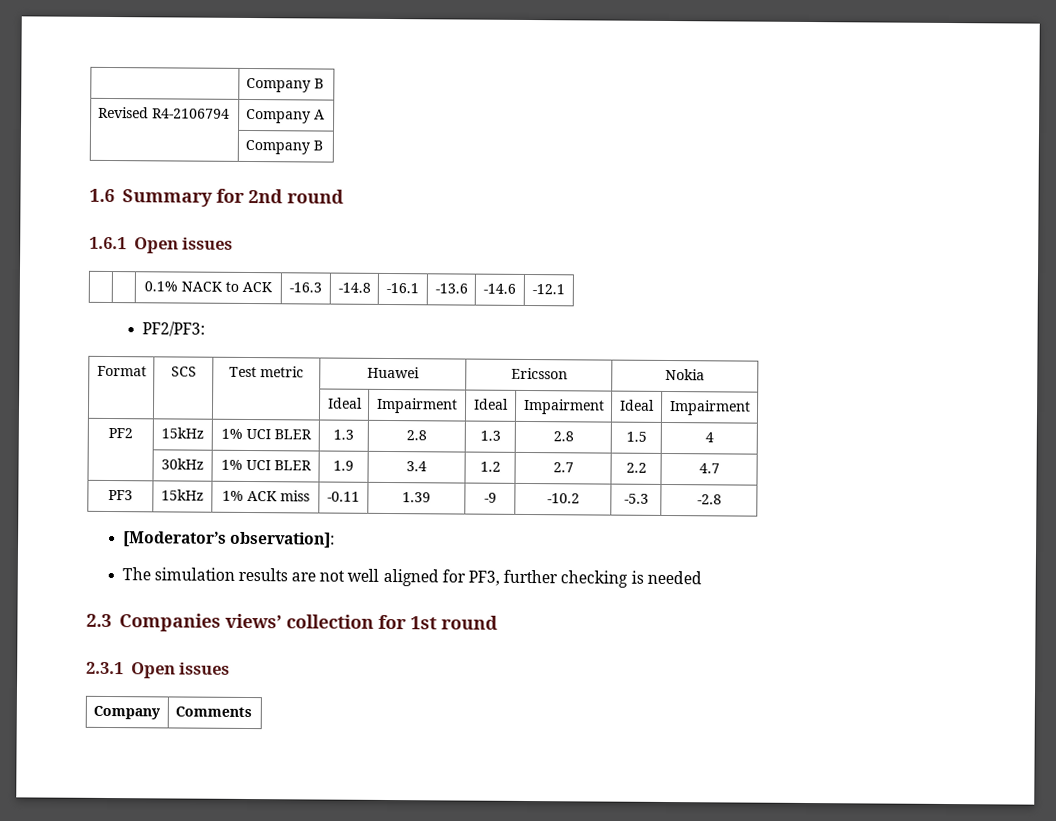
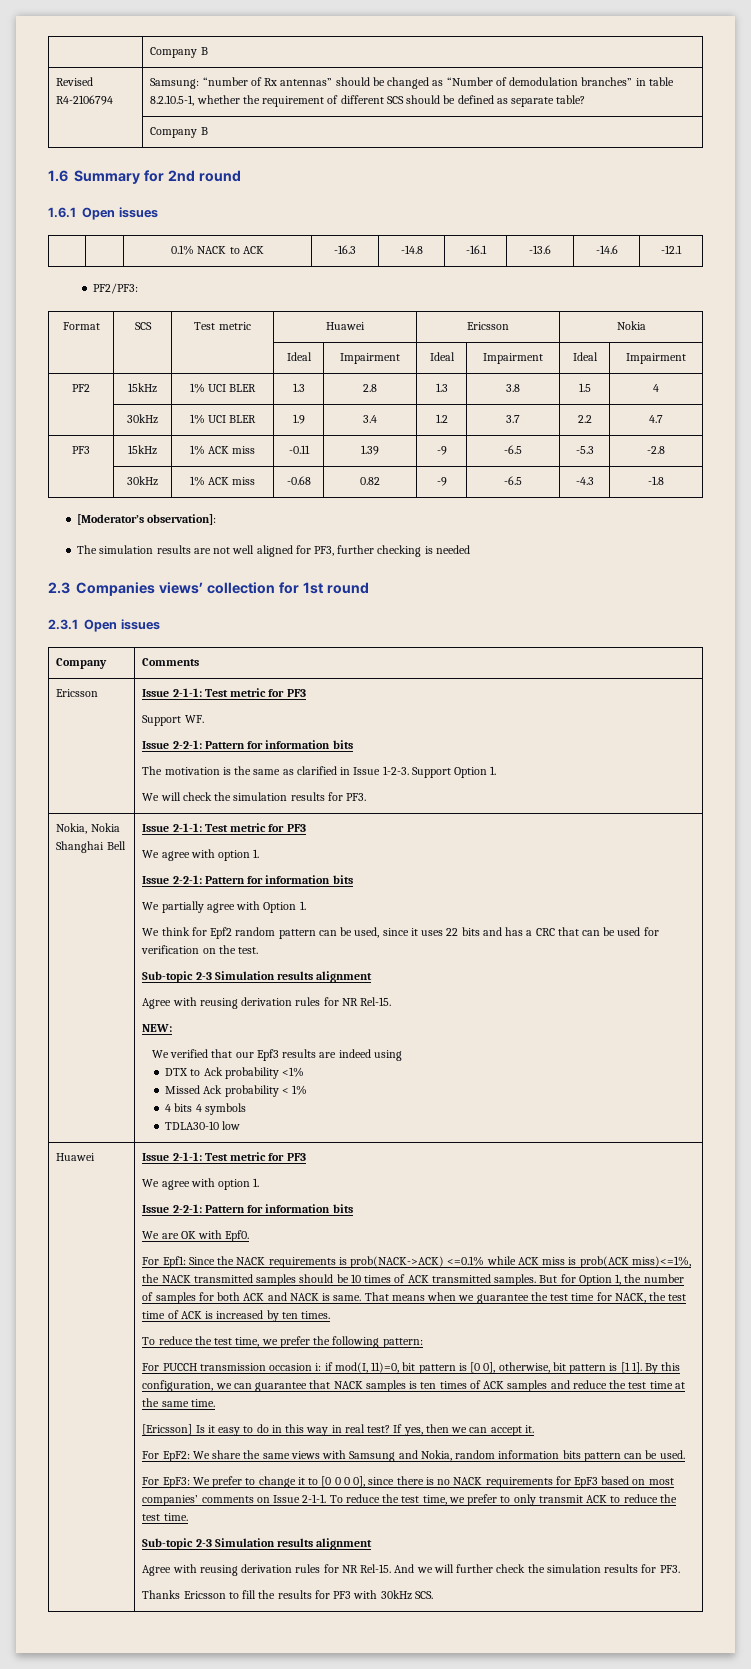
[245,108,325,124] Company A -> [150,77,674,89] [150,95,586,107] Samsung: “number of Rx antennas” should be changed as “Number of demodulation branches” in table 8.2.10.5-1, whether the requirement of different SCS should be defined as separate table?
[552,431,574,442] 2.8 -> [506,384,520,392] 3.8
[552,462,574,473] 2.7 -> [506,415,520,423] 3.7
[546,493,580,504] -10.2 -> [504,445,522,454] -6.5
(722, 499) none -> [127,476,158,486] [189,476,256,486] [286,476,311,485] [360,477,380,485] [436,477,447,486] [504,476,522,485] [575,477,594,485] [648,476,664,485] // | 30kHz | 1% ACK miss | -0.68 | 0.82 | -9 | -6.5 | -4.3 | -1.8
(252, 712) none -> [56,689,99,697] [142,688,306,697] [142,715,204,726] [142,740,353,749] [142,766,497,778] [142,792,367,801] [56,823,120,834] [56,841,126,853] [142,823,306,832] [142,849,260,861] [142,875,353,884] [142,901,306,913] [142,927,659,939] [141,945,259,954] [142,971,373,983] [142,997,392,1009] [142,1024,173,1032] [151,1049,402,1061] [165,1067,305,1079] [165,1085,308,1097] [165,1103,246,1115] [165,1121,241,1130] [56,1153,96,1161] [142,1152,306,1161] [142,1178,260,1190] [142,1204,353,1213] [142,1230,250,1242] [142,1256,691,1268] [142,1274,684,1286] [142,1292,687,1304] [142,1310,331,1322] [142,1336,423,1348] [142,1362,681,1374] [142,1380,685,1392] [142,1398,215,1407] [142,1424,534,1436] [142,1450,685,1462] [142,1476,674,1488] [142,1494,677,1506] [142,1513,188,1521] [142,1538,373,1550] [142,1564,680,1576] [142,1590,433,1600] // Ericsson | Issue 2-1-1: Test metric for PF3 // Support WF. // Issue 2-2-1: Pattern for information bits // The motivation is the same as clarified in Issue 1-2-3. Support Option 1. // We will check the simulation results for PF3. // Nokia, Nokia Shanghai Bell | Issue 2-1-1: Test metric for PF3 // We agree with option 1. // Issue 2-2-1: Pattern for information bits // We partially agree with Option 1. // We think for Epf2 random pattern can be used, since it uses 22 bits and has a CRC that can be used for verification on the test. // Sub-topic 2-3 Simulation results alignment // Agree with reusing derivation rules for NR Rel-15. // NEW: // We verified that our Epf3 results are indeed using // DTX to Ack probability <1% // Missed Ack probability < 1% // 4 bits 4 symbols // TDLA30-10 low // Huawei | Issue 2-1-1: Test metric for PF3 // We agree with option 1. // Issue 2-2-1: Pattern for information bits // We are OK with Epf0. // For Epf1: Since the NACK requirements is prob(NACK->ACK) <=0.1% while ACK miss is prob(ACK miss)<=1%, the NACK transmitted samples should be 10 times of ACK transmitted samples. But for Option 1, the number of samples for both ACK and NACK is same. That means when we guarantee the test time for NACK, the test time of ACK is increased by ten times. // To reduce the test time, we prefer the following pattern: // For PUCCH transmission occasion i: if mod(I, 11)=0, bit pattern is [0 0], otherwise, bit pattern is [1 1]. By this configuration, we can guarantee that NACK samples is ten times of ACK samples and reduce the test time at the same time. // [Ericsson] Is it easy to do in this way in real test? If yes, then we can accept it. // For EpF2: We share the same views with Samsung and Nokia, random information bits pattern can be used. // For EpF3: We prefer to change it to [0 0 0 0], since there is no NACK requirements for EpF3 based on most companies’ comments on Issue 2-1-1. To reduce the test time, we prefer to only transmit ACK to reduce the test time. // Sub-topic 2-3 Simulation results alignment // Agree with reusing derivation rules for NR Rel-15. And we will further check the simulation results for PF3. // Thanks Ericsson to fill the results for PF3 with 30kHz SCS.

